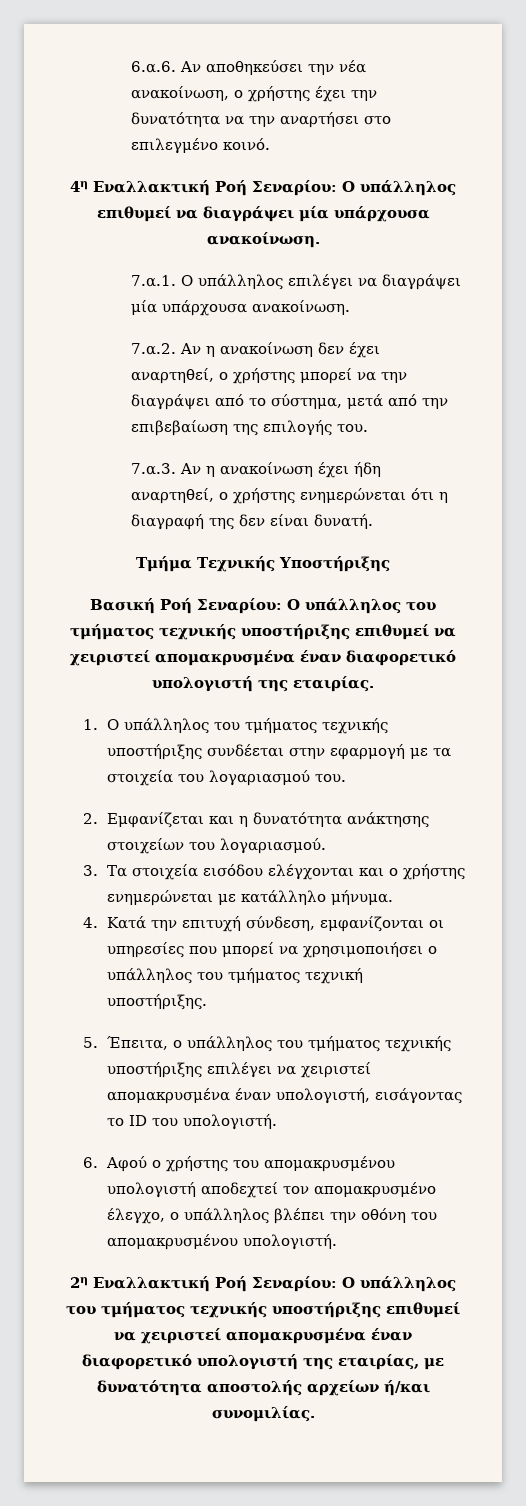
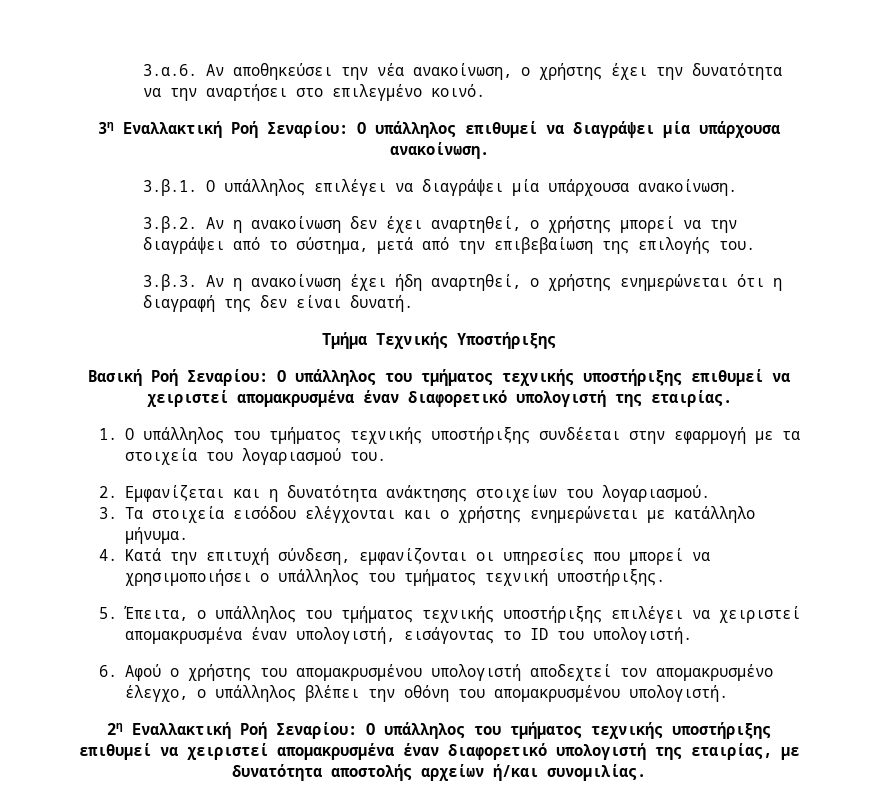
[131,61,177,73] 6.α.6. -> [142,64,197,76] 3.α.6.
[70,181,88,192] 4η -> [98,122,114,134] 3η
[131,275,177,287] 7.α.1. -> [142,179,197,196] 3.β.1.
[131,343,177,355] 7.α.2. -> [142,216,197,233] 3.β.2.
[131,463,177,475] 7.α.3. -> [142,274,197,291] 3.β.3.

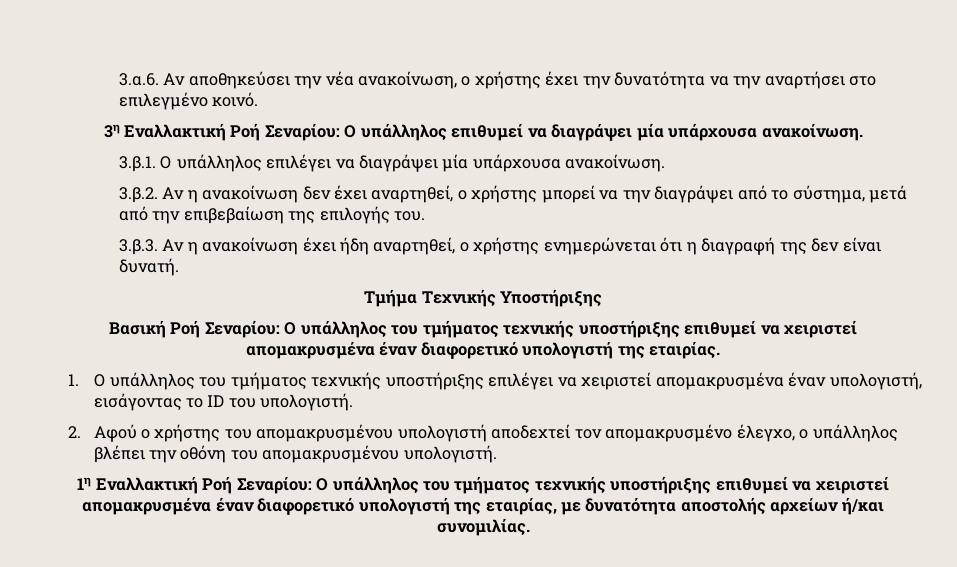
[538,427,800,444] [124,448,386,465] [98,485,710,502] [98,506,755,523] [124,527,188,544] [98,548,710,565] [124,569,665,586] [98,606,602,623] συνδέεται στην εφαρμογή με τα στοιχεία του λογαριασμού του. // 2. Εμφανίζεται και η δυνατότητα ανάκτησης στοιχείων του λογαριασμού. // 3. Τα στοιχεία εισόδου ελέγχονται και ο χρήστης ενημερώνεται με κατάλληλο μήνυμα. // 4. Κατά την επιτυχή σύνδεση, εμφανίζονται οι υπηρεσίες που μπορεί να χρησιμοποιήσει ο υπάλληλος του τμήματος τεχνική υποστήριξης. // 5. Έπειτα, ο υπάλληλος του τμήματος τεχνικής υποστήριξης -> (484, 381) none
[98,665,117,677] 6. -> [68,426,82,438] 2.
[107,723,123,735] 2η -> [77,477,92,490] 1η

